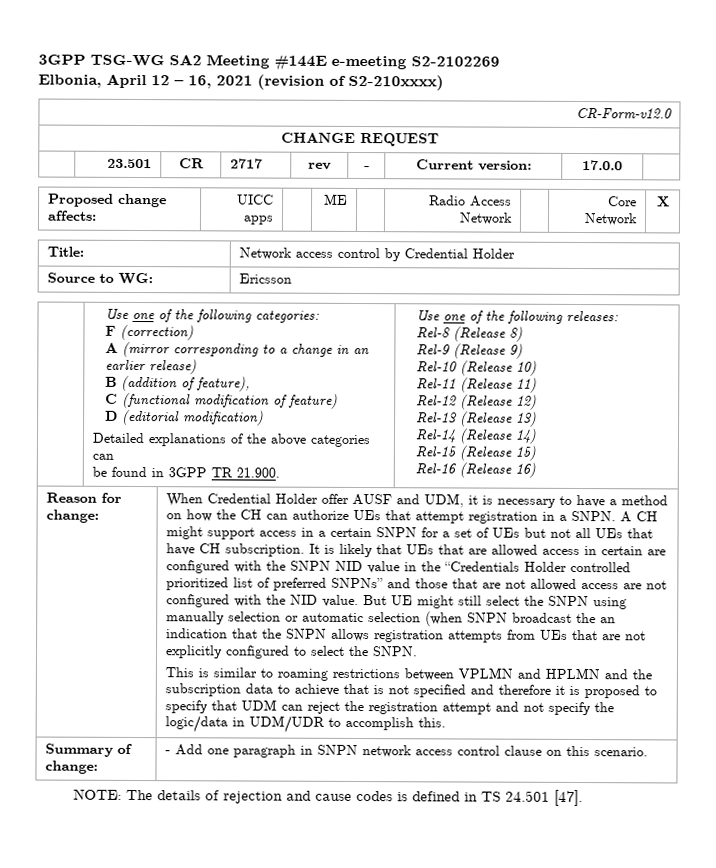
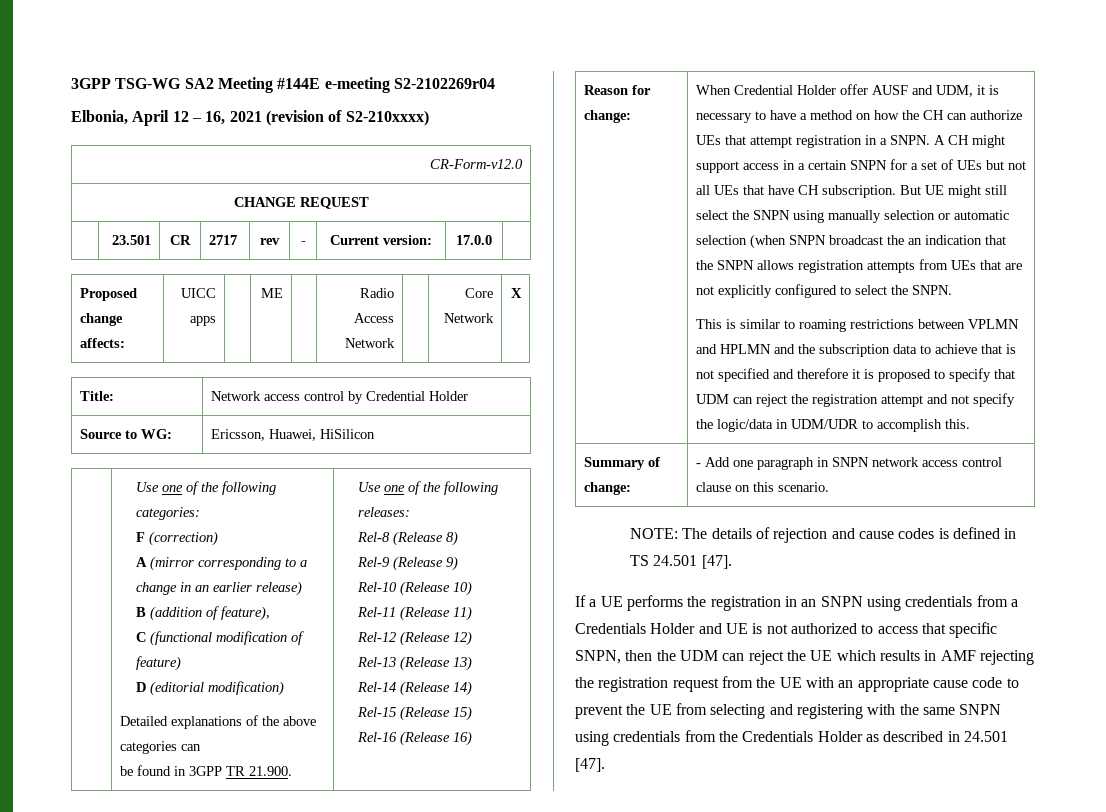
[411,56,500,67] S2-2102269 -> [393,78,495,89] S2-2102269r04
[239,273,293,284] Ericsson -> [210,429,375,441] Ericsson, Huawei, HiSilicon
[309,543,667,558] [166,560,632,574] [166,577,668,591] [166,594,360,608] It is likely that UEs that are allowed access in certain are configured with the SNPN NID value in the “Credentials Holder controlled prioritized list of preferred SNPNs” and those that are not allowed access are not configured with the NID value. -> (896, 191) none
(584, 798) none -> [575,595,1018,611] [575,622,998,638] [575,650,1034,665] [575,676,1019,692] [575,703,1002,719] [575,730,1008,746] [575,758,605,772] // If a UE performs the registration in an SNPN using credentials from a Credentials Holder and UE is not authorized to access that specific SNPN, then the UDM can reject the UE which results in AMF rejecting the registration request from the UE with an appropriate cause code to prevent the UE from selecting and registering with the same SNPN using credentials from the Credentials Holder as described in 24.501 [47].

